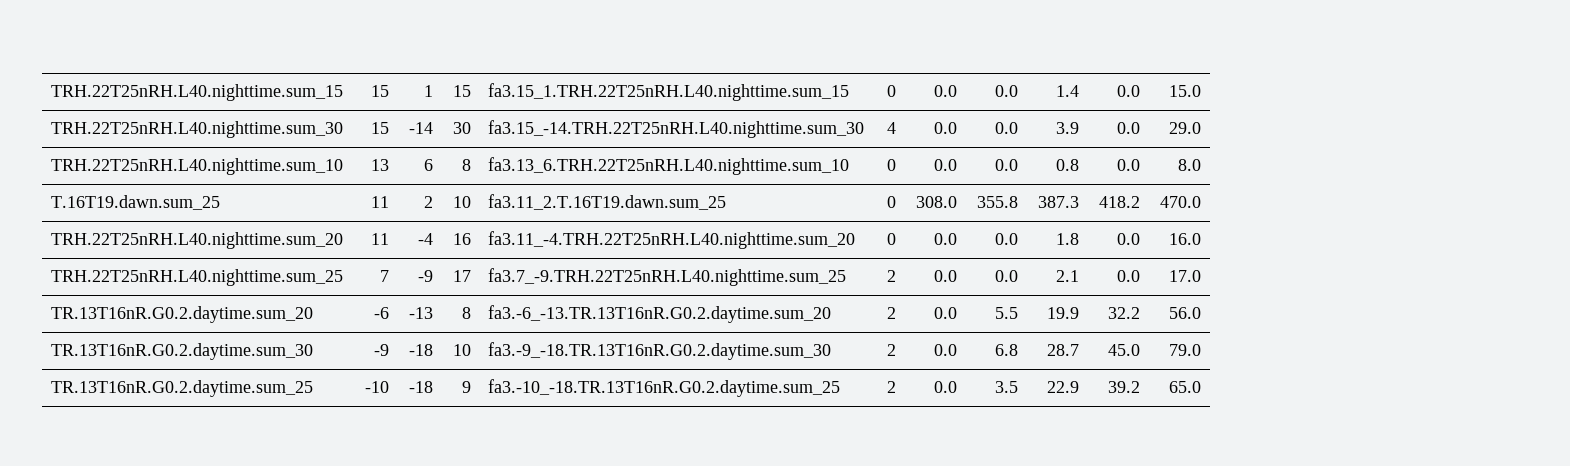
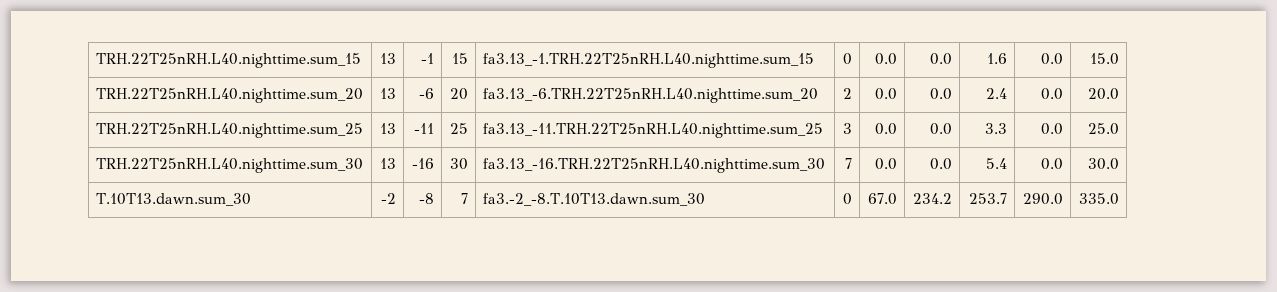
[370,85,389,97] [423,85,433,97] [452,85,471,97] [488,83,850,101] [886,85,896,97] [933,85,957,97] [994,85,1018,97] [1055,85,1079,97] | 15 | 1 | 15 | fa3.15_1.TRH.22T25nRH.L40.nighttime.sum_15 | 0 | 0.0 | 0.0 | 1.4 -> [380,53,397,64] [421,53,435,64] [452,53,469,64] [482,53,814,68] [843,53,853,65] [875,53,898,65] [930,53,953,65] [987,53,1008,64] | 13 | -1 | 15 | fa3.13_-1.TRH.22T25nRH.L40.nighttime.sum_15 | 0 | 0.0 | 0.0 | 1.6
[51,121,344,138] [370,122,389,134] [408,122,433,134] [452,122,471,134] [488,120,865,138] [886,122,896,134] [933,122,957,134] [994,122,1018,134] [1055,122,1079,134] [1116,122,1140,134] [1168,122,1201,134] [51,158,344,175] [370,159,389,171] [423,159,433,171] [461,159,471,171] [488,157,850,175] [886,159,896,171] [933,159,957,171] [994,159,1018,171] [1055,159,1079,171] [1116,159,1140,171] [1177,159,1201,171] [51,195,221,210] [370,196,389,208] [423,196,433,208] [452,196,471,208] [488,194,727,210] [886,196,896,208] [915,196,957,208] [976,196,1018,208] [1037,196,1079,208] [1098,196,1140,208] [1159,196,1201,208] [51,232,344,249] [370,233,389,245] [417,233,433,245] [452,233,471,245] [488,231,856,249] [886,233,896,245] [933,233,957,245] [994,233,1018,245] [1055,233,1079,245] [1116,233,1140,245] [1168,233,1201,245] [51,269,344,286] [379,270,389,282] [417,270,433,282] [452,270,471,282] [488,268,847,286] TRH.22T25nRH.L40.nighttime.sum_30 | 15 | -14 | 30 | fa3.15_-14.TRH.22T25nRH.L40.nighttime.sum_30 | 4 | 0.0 | 0.0 | 3.9 | 0.0 | 29.0 // TRH.22T25nRH.L40.nighttime.sum_10 | 13 | 6 | 8 | fa3.13_6.TRH.22T25nRH.L40.nighttime.sum_10 | 0 | 0.0 | 0.0 | 0.8 | 0.0 | 8.0 // T.16T19.dawn.sum_25 | 11 | 2 | 10 | fa3.11_2.T.16T19.dawn.sum_25 | 0 | 308.0 | 355.8 | 387.3 | 418.2 | 470.0 // TRH.22T25nRH.L40.nighttime.sum_20 | 11 | -4 | 16 | fa3.11_-4.TRH.22T25nRH.L40.nighttime.sum_20 | 0 | 0.0 | 0.0 | 1.8 | 0.0 | 16.0 // TRH.22T25nRH.L40.nighttime.sum_25 | 7 | -9 | 17 | fa3.7_-9.TRH.22T25nRH.L40.nighttime.sum_25 -> [95,88,363,103] [380,88,397,99] [419,88,435,99] [450,88,469,100] [482,88,818,103] TRH.22T25nRH.L40.nighttime.sum_20 | 13 | -6 | 20 | fa3.13_-6.TRH.22T25nRH.L40.nighttime.sum_20
[1055,270,1079,282] [1116,270,1140,282] [1168,270,1201,282] [51,306,314,323] [373,307,389,319] [408,307,433,319] [461,307,471,319] [488,305,832,323] [886,307,896,319] [933,307,957,319] [994,307,1018,319] [1046,307,1079,319] [1107,307,1140,319] [1168,307,1201,319] [51,343,314,360] [373,344,389,356] [408,344,433,356] [452,344,471,356] [488,342,832,360] [886,344,896,356] [933,344,957,356] [994,344,1018,356] [1046,344,1079,356] [1107,344,1140,356] [1168,344,1201,356] [51,380,314,397] [364,381,389,393] [408,381,433,393] [461,381,471,393] [488,379,841,397] [886,381,896,393] [933,381,957,393] [994,381,1018,393] [1046,381,1079,393] [1107,381,1140,393] [1168,381,1201,393] 2.1 | 0.0 | 17.0 // TR.13T16nR.G0.2.daytime.sum_20 | -6 | -13 | 8 | fa3.-6_-13.TR.13T16nR.G0.2.daytime.sum_20 | 2 | 0.0 | 5.5 | 19.9 | 32.2 | 56.0 // TR.13T16nR.G0.2.daytime.sum_30 | -9 | -18 | 10 | fa3.-9_-18.TR.13T16nR.G0.2.daytime.sum_30 | 2 | 0.0 | 6.8 | 28.7 | 45.0 | 79.0 // TR.13T16nR.G0.2.daytime.sum_25 | -10 | -18 | 9 | fa3.-10_-18.TR.13T16nR.G0.2.daytime.sum_25 | 2 | 0.0 | 3.5 | 22.9 | 39.2 | 65.0 -> [986,88,1008,99] [1041,88,1064,100] [1088,88,1120,100] [95,123,363,138] [380,123,397,134] [414,123,435,134] [450,123,469,134] [482,123,823,138] [843,123,853,134] [875,123,898,135] [930,123,953,135] [985,123,1008,134] [1041,123,1064,135] [1088,123,1120,135] [95,158,363,173] [380,158,397,169] [412,158,435,169] [450,158,469,170] [482,158,825,173] [845,158,853,169] [875,158,898,170] [930,158,953,170] [986,158,1008,169] [1041,158,1064,170] [1088,158,1120,170] [95,193,251,206] [381,193,397,204] [419,193,435,204] [461,193,469,204] [482,193,705,206] [843,193,853,205] [868,193,898,205] [913,193,953,204] [969,193,1008,204] [1023,193,1064,205] [1079,193,1120,205] 2.4 | 0.0 | 20.0 // TRH.22T25nRH.L40.nighttime.sum_25 | 13 | -11 | 25 | fa3.13_-11.TRH.22T25nRH.L40.nighttime.sum_25 | 3 | 0.0 | 0.0 | 3.3 | 0.0 | 25.0 // TRH.22T25nRH.L40.nighttime.sum_30 | 13 | -16 | 30 | fa3.13_-16.TRH.22T25nRH.L40.nighttime.sum_30 | 7 | 0.0 | 0.0 | 5.4 | 0.0 | 30.0 // T.10T13.dawn.sum_30 | -2 | -8 | 7 | fa3.-2_-8.T.10T13.dawn.sum_30 | 0 | 67.0 | 234.2 | 253.7 | 290.0 | 335.0

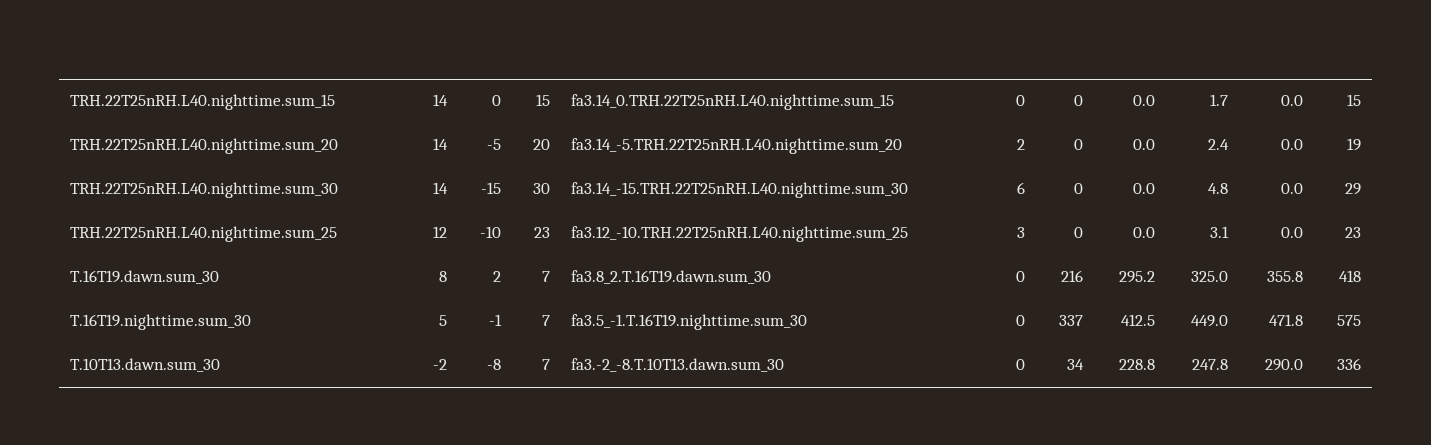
[380,53,397,64] [421,53,435,64] 13 | -1 -> [432,94,448,106] [491,95,501,106] 14 | 0
[482,53,814,68] [843,53,853,65] [875,53,898,65] [930,53,953,65] [987,53,1008,64] [1041,53,1064,65] [1090,53,1120,65] fa3.13_-1.TRH.22T25nRH.L40.nighttime.sum_15 | 0 | 0.0 | 0.0 | 1.6 | 0.0 | 15.0 -> [571,94,895,110] [1015,95,1025,106] [1073,95,1083,106] [1132,95,1155,106] [1209,94,1228,106] [1280,95,1303,106] [1346,94,1361,106] fa3.14_0.TRH.22T25nRH.L40.nighttime.sum_15 | 0 | 0 | 0.0 | 1.7 | 0.0 | 15
[380,88,397,99] [419,88,435,99] 13 | -6 -> [432,138,448,150] [486,139,501,150] 14 | -5
[482,88,818,103] [843,88,853,99] [875,88,898,100] fa3.13_-6.TRH.22T25nRH.L40.nighttime.sum_20 | 2 | 0.0 -> [571,138,903,154] [1016,139,1025,150] [1073,139,1083,150] fa3.14_-5.TRH.22T25nRH.L40.nighttime.sum_20 | 2 | 0
[1088,88,1120,100] [95,123,363,138] [380,123,397,134] [414,123,435,134] [450,123,469,134] [482,123,823,138] 20.0 // TRH.22T25nRH.L40.nighttime.sum_25 | 13 | -11 | 25 | fa3.13_-11.TRH.22T25nRH.L40.nighttime.sum_25 -> [1346,138,1361,151] [70,182,339,198] [432,182,448,194] [480,182,501,194] [532,183,550,194] [571,182,909,198] [1016,182,1025,194] [1073,183,1083,194] [1132,183,1155,194] [1207,183,1228,194] [1280,183,1303,194] [1344,183,1361,195] [70,226,338,242] [432,226,447,238] [479,226,501,238] [533,227,550,238] [571,226,909,242] 19 // TRH.22T25nRH.L40.nighttime.sum_30 | 14 | -15 | 30 | fa3.14_-15.TRH.22T25nRH.L40.nighttime.sum_30 | 6 | 0 | 0.0 | 4.8 | 0.0 | 29 // TRH.22T25nRH.L40.nighttime.sum_25 | 12 | -10 | 23 | fa3.12_-10.TRH.22T25nRH.L40.nighttime.sum_25
[875,123,898,135] [930,123,953,135] [985,123,1008,134] [1041,123,1064,135] [1088,123,1120,135] [95,158,363,173] [380,158,397,169] [412,158,435,169] [450,158,469,170] [482,158,825,173] [845,158,853,169] [875,158,898,170] [930,158,953,170] [986,158,1008,169] [1041,158,1064,170] [1088,158,1120,170] 0.0 | 0.0 | 3.3 | 0.0 | 25.0 // TRH.22T25nRH.L40.nighttime.sum_30 | 13 | -16 | 30 | fa3.13_-16.TRH.22T25nRH.L40.nighttime.sum_30 | 7 | 0.0 | 0.0 | 5.4 | 0.0 | 30.0 -> [1073,227,1083,238] [1132,227,1155,238] [1209,226,1229,238] [1280,227,1303,238] [1344,227,1361,238] [70,270,220,284] [438,271,447,282] [492,271,501,282] [541,271,550,282] [571,270,772,284] [1015,271,1025,282] [1060,270,1083,282] [1118,271,1155,283] [1190,271,1228,282] [1266,271,1303,282] [1338,270,1361,282] [70,314,252,330] [438,315,447,326] [488,314,502,326] [541,315,550,326] [571,314,808,330] [1015,315,1025,326] [1058,315,1083,326] [1120,314,1155,326] [1190,315,1228,327] [1268,314,1303,326] [1336,315,1361,326] 0 | 0.0 | 3.1 | 0.0 | 23 // T.16T19.dawn.sum_30 | 8 | 2 | 7 | fa3.8_2.T.16T19.dawn.sum_30 | 0 | 216 | 295.2 | 325.0 | 355.8 | 418 // T.16T19.nighttime.sum_30 | 5 | -1 | 7 | fa3.5_-1.T.16T19.nighttime.sum_30 | 0 | 337 | 412.5 | 449.0 | 471.8 | 575
[868,193,898,205] [913,193,953,204] [969,193,1008,204] 67.0 | 234.2 | 253.7 -> [1066,359,1084,370] [1118,359,1155,370] [1191,359,1228,370] 34 | 228.8 | 247.8
[1079,193,1120,205] 335.0 -> [1336,358,1361,370] 336

